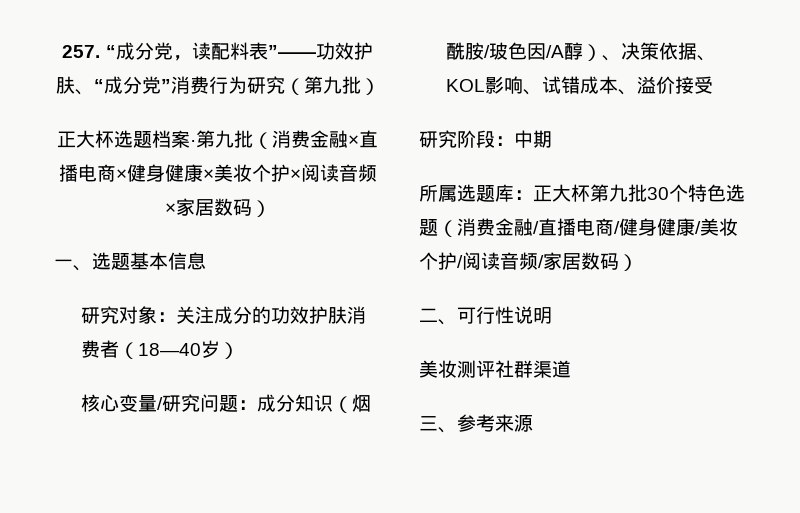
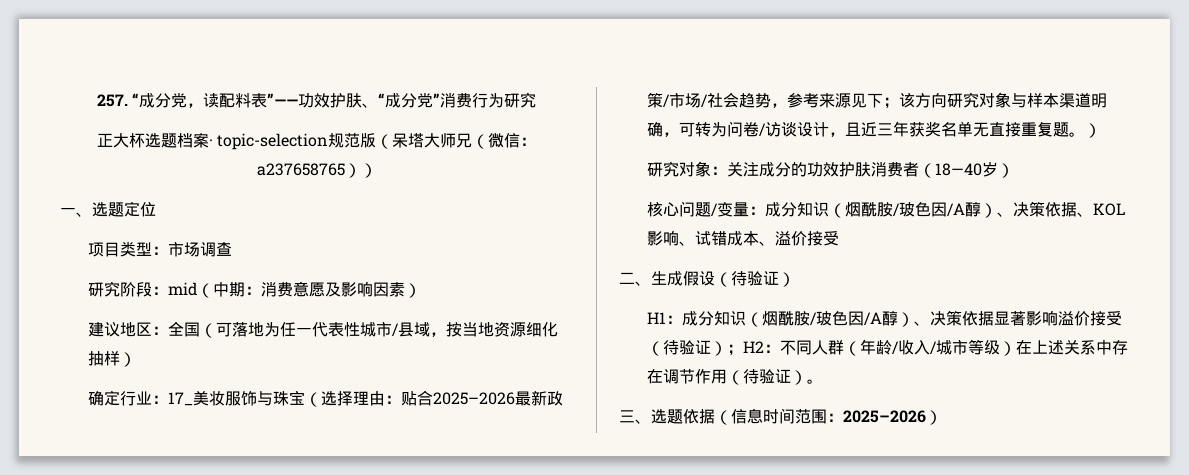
[284,76,380,95] （第九批） -> (537, 100) none
[196,130,378,149] [58,164,377,182] [164,198,271,217] [54,252,206,271] 第九批（消费金融×直播电商×健身健康×美妆个护×阅读音频×家居数码） // 一、选题基本信息 -> [217,133,537,150] [256,163,377,178] [60,201,156,217] [88,241,233,257] [88,281,422,298] [88,321,559,338] [88,351,137,367] [88,390,564,407] [647,92,1108,109] [647,121,1102,138] topic-selection规范版（呆塔大师兄（微信：a237658765）） // 一、选题定位 // 项目类型：市场调查 // 研究阶段：mid（中期：消费意愿及影响因素） // 建议地区：全国（可落地为任一代表性城市/县域，按当地资源细化抽样） // 确定行业：17_美妆服饰与珠宝（选择理由：贴合2025–2026最新政策/市场/社会趋势，参考来源见下；该方向研究对象与样本渠道明确，可转为问卷/访谈设计，且近三年获奖名单无直接重复题。）
[118,394,238,412] 变量/研究问题 -> [679,201,750,217] 问题/变量
[419,130,552,148] [419,184,745,202] [419,218,738,237] [419,252,638,271] [419,306,552,325] [419,360,571,378] [419,414,533,433] 研究阶段：中期 // 所属选题库：正大杯第九批30个特色选题（消费金融/直播电商/健身健康/美妆个护/阅读音频/家居数码） // 二、可行性说明 // 美妆测评社群渠道 // 三、参考来源 -> [619,271,795,287] [647,310,1123,327] [647,339,1129,356] [647,369,824,385] [619,408,942,425] 二、生成假设（待验证） // H1：成分知识（烟酰胺/玻色因/A醇）、决策依据显著影响溢价接受（待验证）；H2：不同人群（年龄/收入/城市等级）在上述关系中存在调节作用（待验证）。 // 三、选题依据（信息时间范围：2025–2026）

